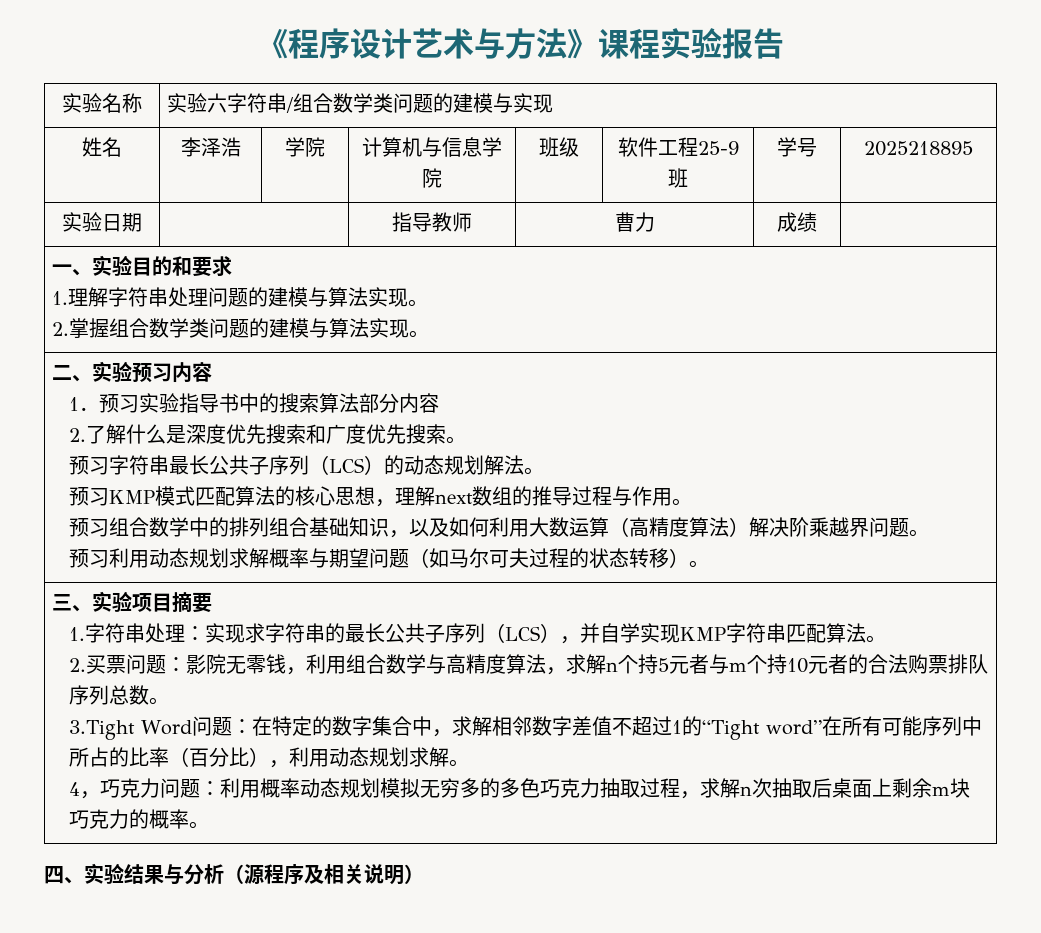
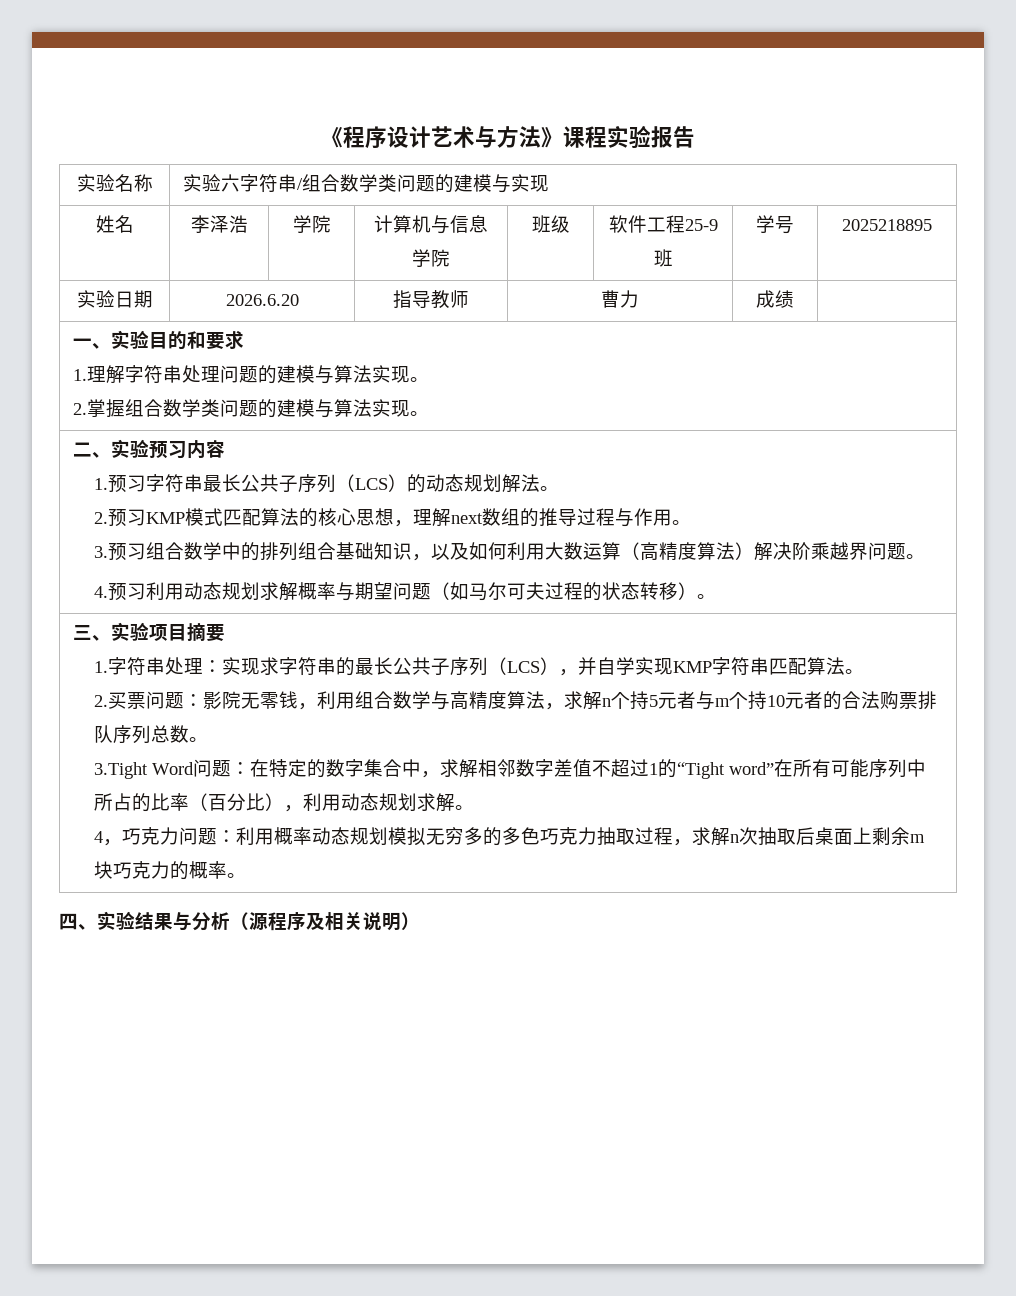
(142, 222) none -> [225,294,299,306] 2026.6.20
[69,393,440,413] [69,424,467,444] 1．预习实验指导书中的搜索算法部分内容 // 2.了解什么是深度优先搜索和广度优先搜索。 // -> [94,478,109,490] 1.
(545, 471) none -> [94,512,109,524] 2.
(693, 502) none -> [94,546,109,558] 3.
(930, 533) none -> [94,586,109,598] 4.

